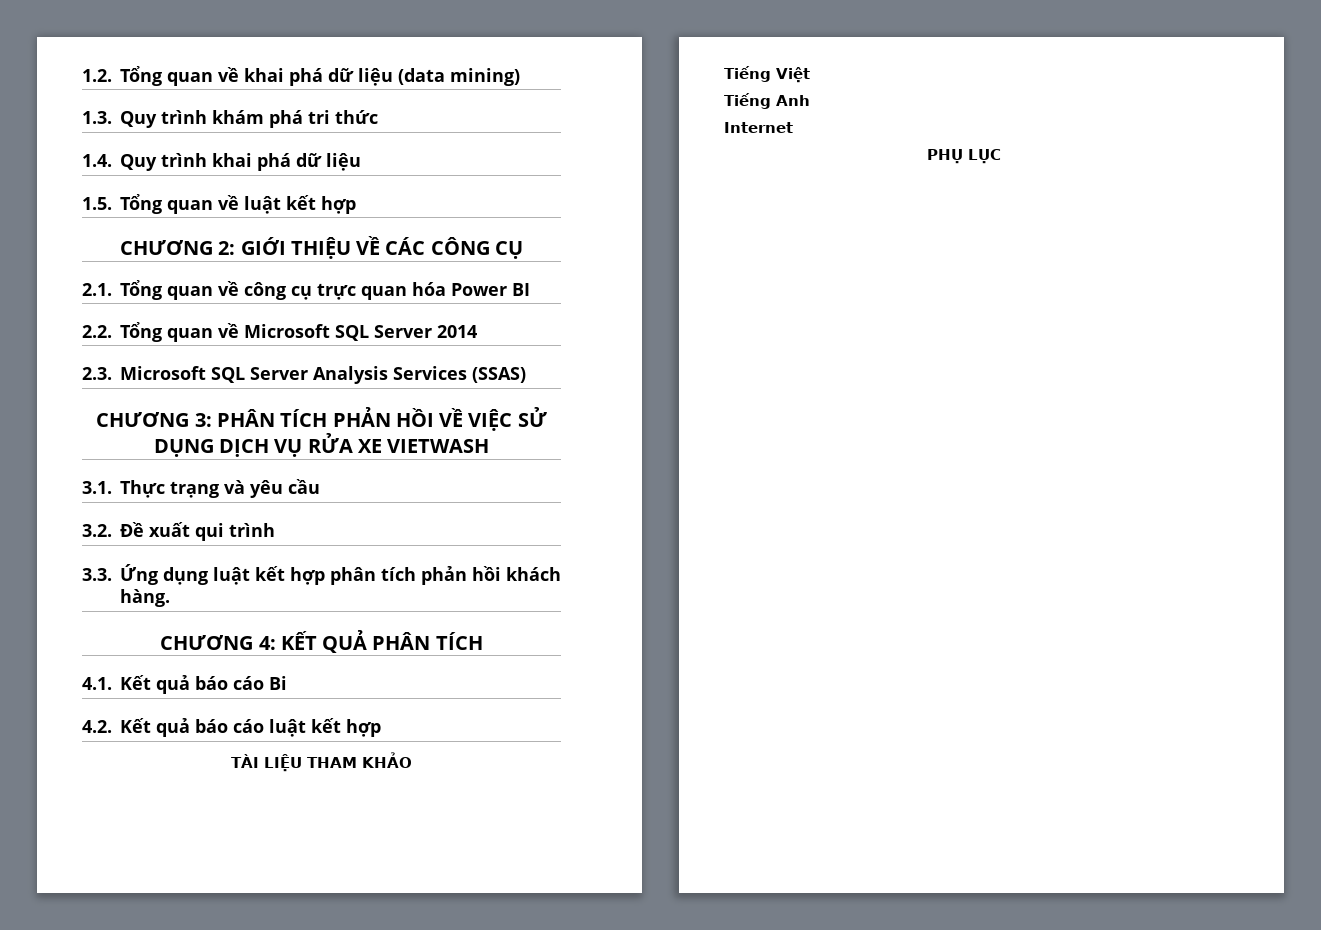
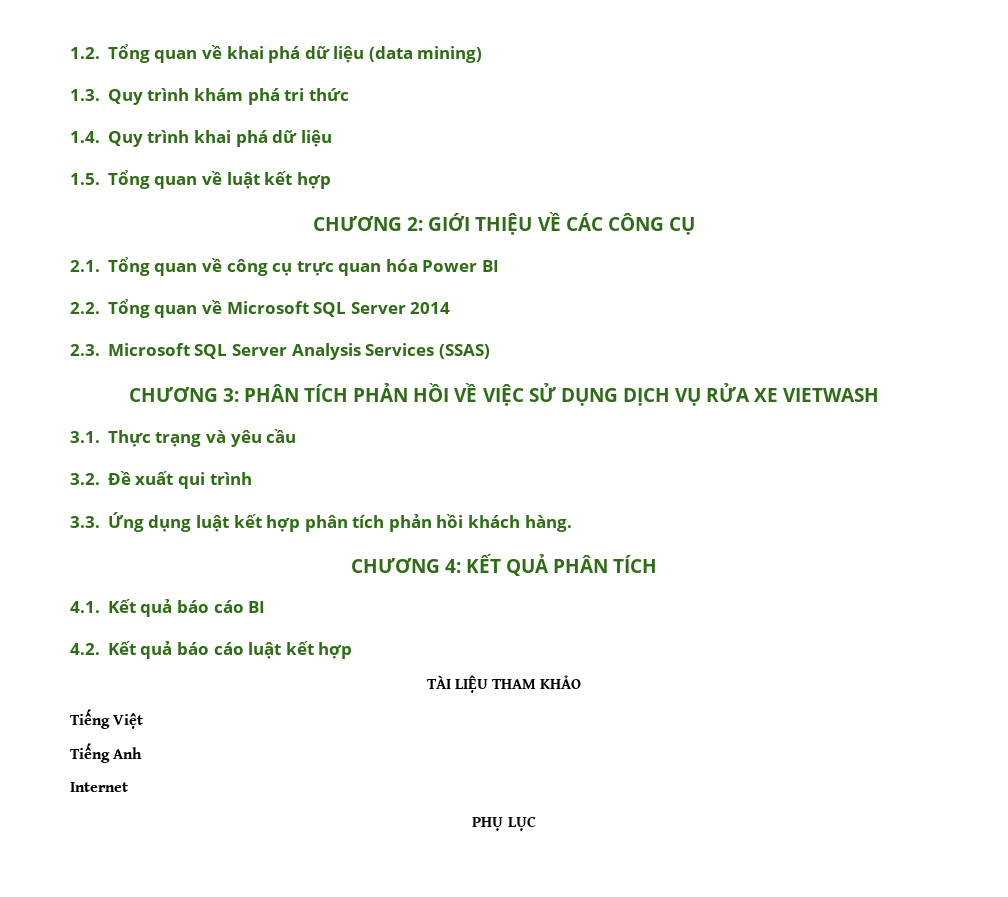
[268,676,287,690] Bi -> [248,601,266,613] BI

